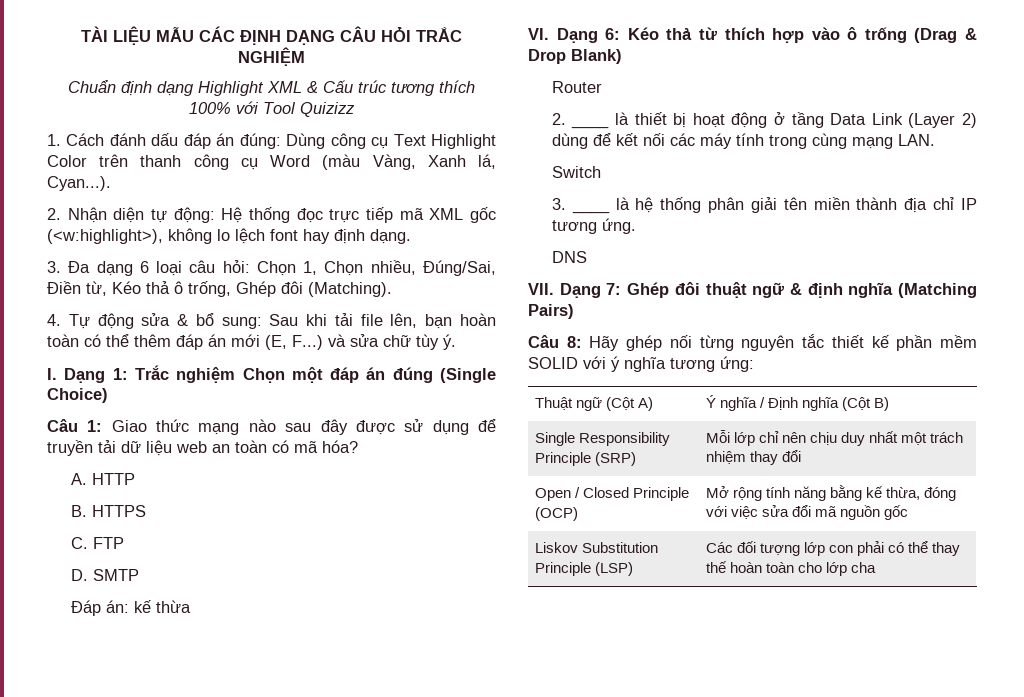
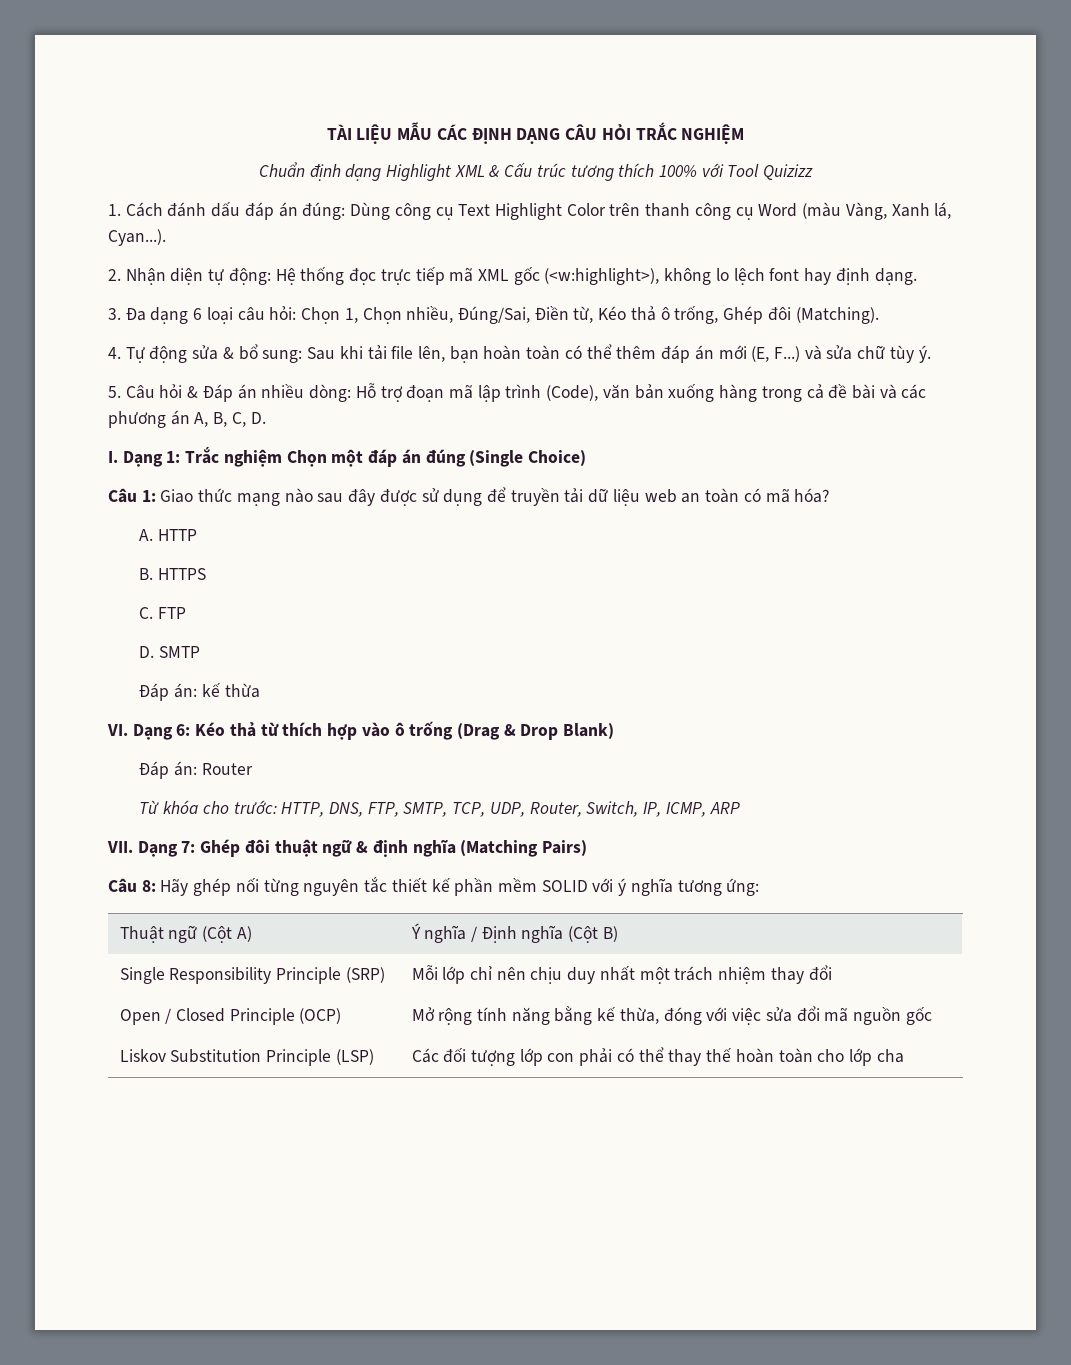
(456, 342) none -> [108,383,927,402] [108,410,266,428] // 5. Câu hỏi & Đáp án nhiều dòng: Hỗ trợ đoạn mã lập trình (Code), văn bản xuống hàng trong cả đề bài và các phương án A, B, C, D.
(622, 56) none -> [139,761,198,779] Đáp án:
[551,113,566,125] [571,125,610,129] [615,112,977,128] [551,133,935,149] [551,166,601,178] [551,198,566,210] [571,210,610,214] [615,197,977,213] [551,218,636,234] [551,251,587,263] 2. ____ là thiết bị hoạt động ở tầng Data Link (Layer 2) dùng để kết nối các máy tính trong cùng mạng LAN. // Switch // 3. ____ là hệ thống phân giải tên miền thành địa chỉ IP tương ứng. // DNS -> [139,800,740,817] Từ khóa cho trước: HTTP, DNS, FTP, SMTP, TCP, UDP, Router, Switch, IP, ICMP, ARP

